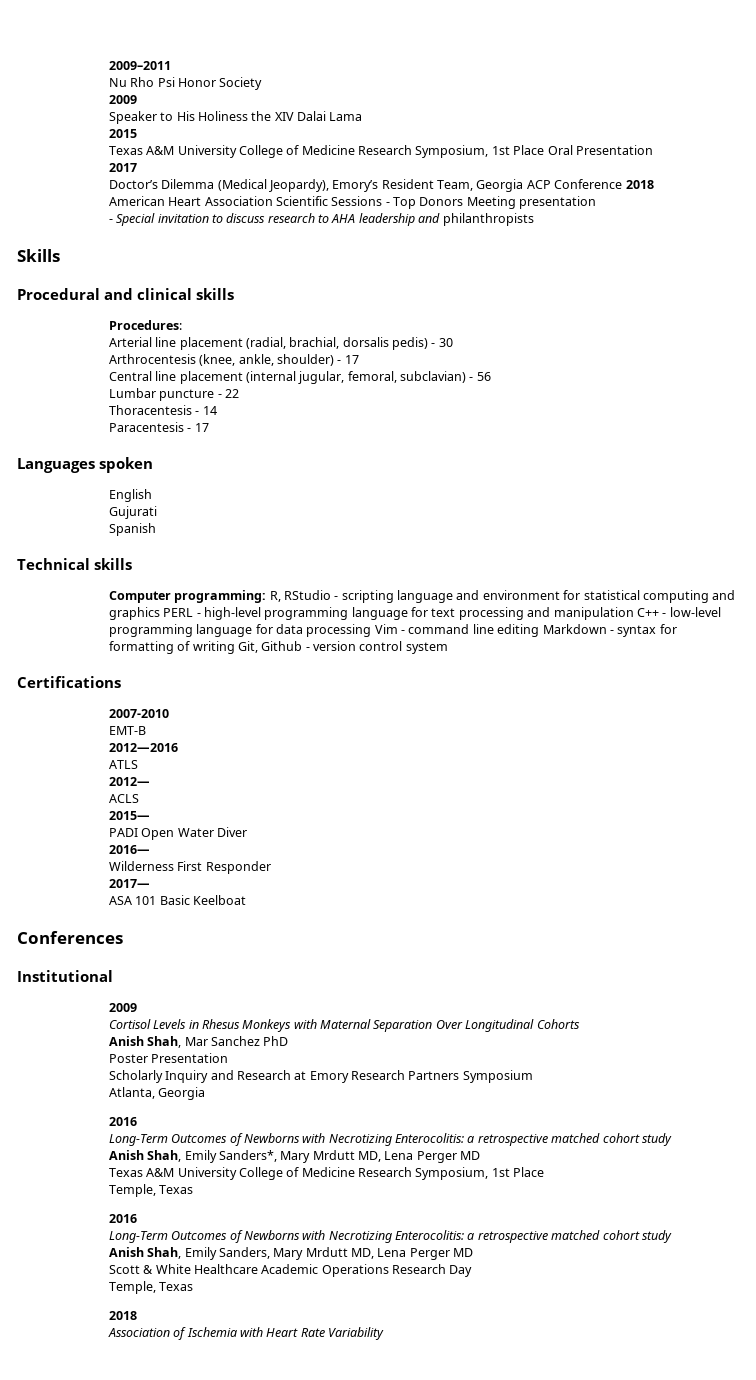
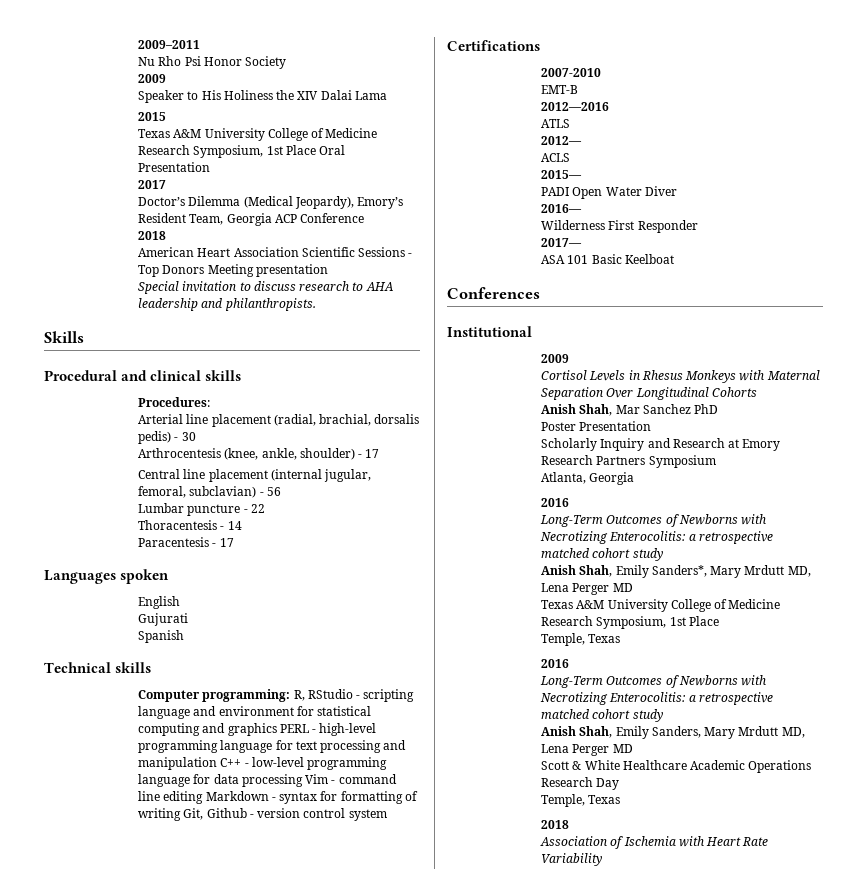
(623, 184) none -> (365, 218) //
[108,219,113,223] - -> (328, 270) none
[442,213,534,226] philanthropists -> [224,298,316,311] philanthropists.

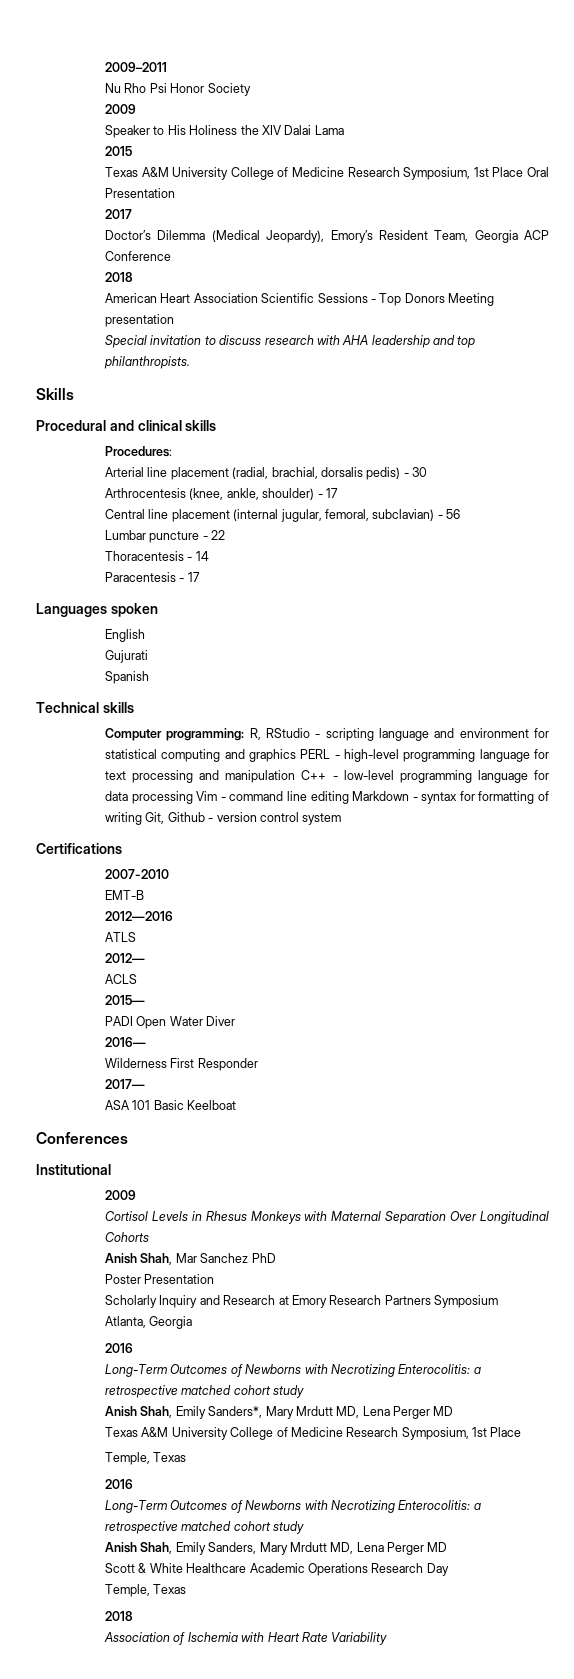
[352,282,364,291] to -> [316,335,340,345] with
(223, 303) none -> [457,336,476,348] top

